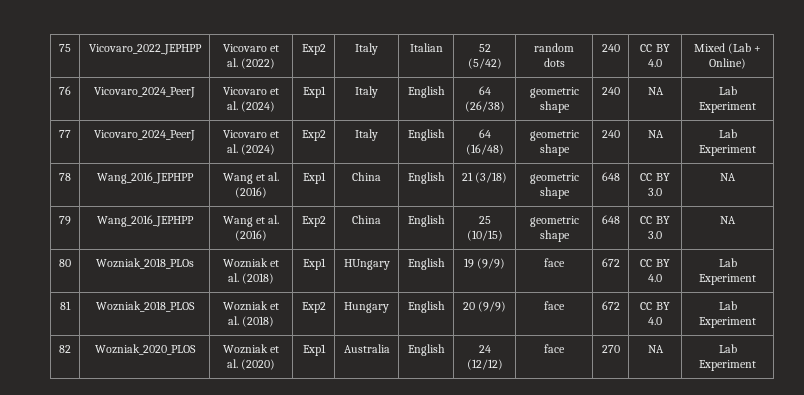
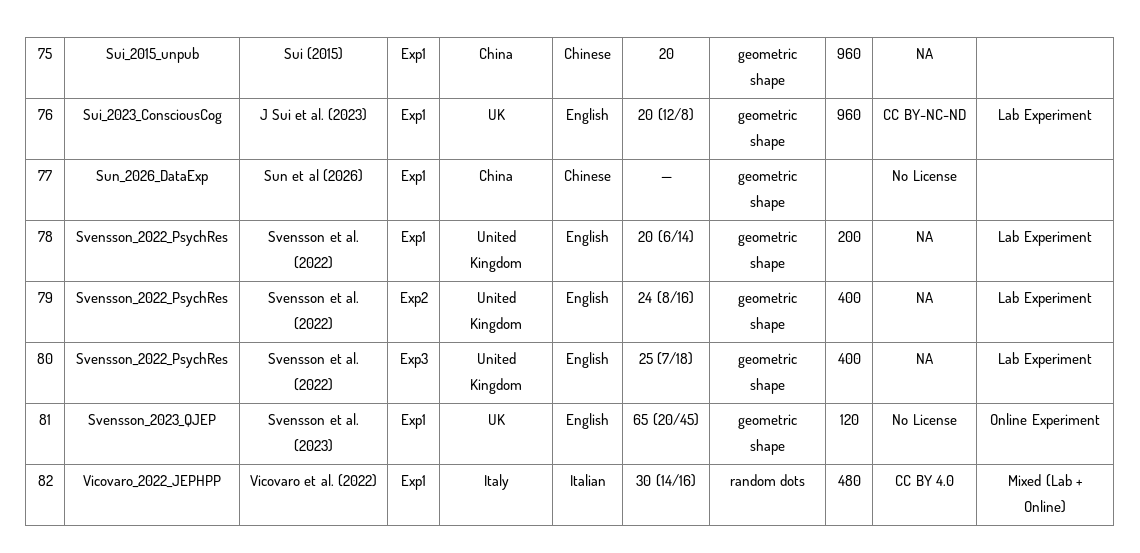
(71, 48) none -> [105,47,199,63] [283,47,344,60] [401,48,426,63] [479,47,513,59] [564,47,611,59] [658,48,674,59] [738,48,797,63] [750,73,785,89] [837,48,861,59] [916,48,933,59] [37,109,53,120] [82,109,222,124] [259,108,368,121] [401,109,426,124] [487,109,505,120] [566,108,609,124] [638,108,694,121] [738,109,797,124] [750,134,785,150] [837,109,861,120] [883,109,966,120] [998,108,1092,124] [38,170,52,181] [96,170,208,185] [264,169,363,182] [401,170,426,185] [479,169,513,181] [564,169,611,181] [660,176,672,181] [738,170,797,185] [750,195,785,211] [892,170,957,181] [37,231,53,242] [76,230,228,246] [268,230,359,242] [294,256,333,269] [401,231,426,246] [476,230,516,242] [470,256,522,272] [566,230,609,246] [638,230,694,243] [738,231,797,246] [750,256,785,272] [837,231,861,242] [916,231,933,242] [998,230,1092,246] [37,292,53,303] [76,291,228,307] [268,291,359,303] [294,317,333,330] [399,292,428,307] [476,291,516,303] [470,317,522,333] [566,291,609,307] [638,291,694,304] [738,292,797,307] [750,317,785,333] [837,292,861,303] [916,292,933,303] [998,291,1092,307] [37,353,53,364] [76,352,228,368] [268,352,359,364] [294,378,333,391] [399,353,428,368] [476,352,516,364] [470,378,522,394] [566,352,609,368] [638,352,694,365] [738,353,797,368] [750,378,785,394] [837,353,861,364] [916,353,933,364] [998,352,1092,368] [39,414,51,425] [88,414,216,427] [268,413,359,425] [294,439,333,452] [401,414,426,429] [487,414,505,425] [566,413,609,429] [633,413,699,426] [738,414,797,429] [750,439,785,455] [839,414,859,425] [892,414,957,425] [990,413,1100,429] [37,475,53,486] | Sui_2015_unpub | Sui (2015) | Exp1 | China | Chinese | 20 | geometric shape | 960 | NA | // 76 | Sui_2023_ConsciousCog | J Sui et al. (2023) | Exp1 | UK | English | 20 (12/8) | geometric shape | 960 | CC BY-NC-ND | Lab Experiment // 77 | Sun_2026_DataExp | Sun et al (2026) | Exp1 | China | Chinese | — | geometric shape | | No License | // 78 | Svensson_2022_PsychRes | Svensson et al. (2022) | Exp1 | United Kingdom | English | 20 (6/14) | geometric shape | 200 | NA | Lab Experiment // 79 | Svensson_2022_PsychRes | Svensson et al. (2022) | Exp2 | United Kingdom | English | 24 (8/16) | geometric shape | 400 | NA | Lab Experiment // 80 | Svensson_2022_PsychRes | Svensson et al. (2022) | Exp3 | United Kingdom | English | 25 (7/18) | geometric shape | 400 | NA | Lab Experiment // 81 | Svensson_2023_QJEP | Svensson et al. (2023) | Exp1 | UK | English | 65 (20/45) | geometric shape | 120 | No License | Online Experiment // 82
[301,44,326,55] Exp2 -> [401,475,426,490] Exp1
[478,44,491,52] [467,58,502,69] 52 (5/42) -> [636,474,696,487] 30 (14/16)
[601,44,620,52] 240 -> [837,475,861,486] 480
[59,86,71,95] [94,87,195,98] [222,87,280,95] [226,101,276,112] [302,86,326,98] [355,86,378,98] [407,86,445,98] [478,86,491,95] [464,101,505,112] [529,87,579,98] [539,101,570,113] [601,87,620,95] [647,87,664,95] [718,86,737,95] [699,102,756,113] [59,130,71,138] [94,130,195,141] [222,130,280,138] [226,144,276,155] [301,130,326,141] [355,129,378,141] [407,129,445,141] [478,129,491,138] [465,144,504,155] [529,130,579,141] [539,144,570,156] [601,130,620,138] [647,130,664,138] [718,129,737,138] [699,145,756,156] [59,173,71,181] [96,172,194,184] [222,172,280,184] [235,187,267,198] [302,172,326,184] [352,172,381,181] [407,172,445,184] [461,172,508,183] [529,173,579,184] [539,187,570,199] [601,172,620,181] [640,173,670,181] [648,188,662,196] [720,173,736,181] [59,216,71,225] [96,215,194,227] [222,215,280,227] [235,230,267,241] [301,216,326,227] [352,215,381,224] [407,215,445,227] [478,216,491,224] [466,230,503,241] [529,216,579,227] [539,230,570,242] [601,215,620,224] [640,216,670,224] [648,231,662,239] [720,216,736,224] [59,259,71,267] [95,258,194,269] [222,258,280,268] [227,273,275,284] [302,258,326,270] [343,259,390,270] [407,258,445,270] [463,258,506,269] [544,258,565,267] [601,258,620,267] [640,259,670,267] [648,274,662,282] [718,258,737,267] [699,274,756,285] [60,301,71,310] [95,301,195,312] [222,301,280,311] [227,316,275,327] [301,302,326,313] [344,302,389,313] [407,301,445,313] [462,301,507,312] [544,301,565,310] [601,301,620,310] [640,302,670,310] [648,317,662,325] [718,301,737,310] [699,317,756,328] [59,345,71,353] [94,344,196,355] [222,344,280,354] [226,359,276,370] [302,344,326,356] [343,344,390,353] [407,344,445,356] [478,345,491,353] [466,359,503,370] [544,344,565,353] [601,345,620,353] [647,345,664,353] [718,344,737,353] [699,360,756,371] // 76 | Vicovaro_2024_PeerJ | Vicovaro et al. (2024) | Exp1 | Italy | English | 64 (26/38) | geometric shape | 240 | NA | Lab Experiment // 77 | Vicovaro_2024_PeerJ | Vicovaro et al. (2024) | Exp2 | Italy | English | 64 (16/48) | geometric shape | 240 | NA | Lab Experiment // 78 | Wang_2016_JEPHPP | Wang et al. (2016) | Exp1 | China | English | 21 (3/18) | geometric shape | 648 | CC BY 3.0 | NA // 79 | Wang_2016_JEPHPP | Wang et al. (2016) | Exp2 | China | English | 25 (10/15) | geometric shape | 648 | CC BY 3.0 | NA // 80 | Wozniak_2018_PLOs | Wozniak et al. (2018) | Exp1 | HUngary | English | 19 (9/9) | face | 672 | CC BY 4.0 | Lab Experiment // 81 | Wozniak_2018_PLOS | Wozniak et al. (2018) | Exp2 | Hungary | English | 20 (9/9) | face | 672 | CC BY 4.0 | Lab Experiment // 82 | Wozniak_2020_PLOS | Wozniak et al. (2020) | Exp1 | Australia | English | 24 (12/12) | face | 270 | NA | Lab Experiment -> (1066, 506) none

